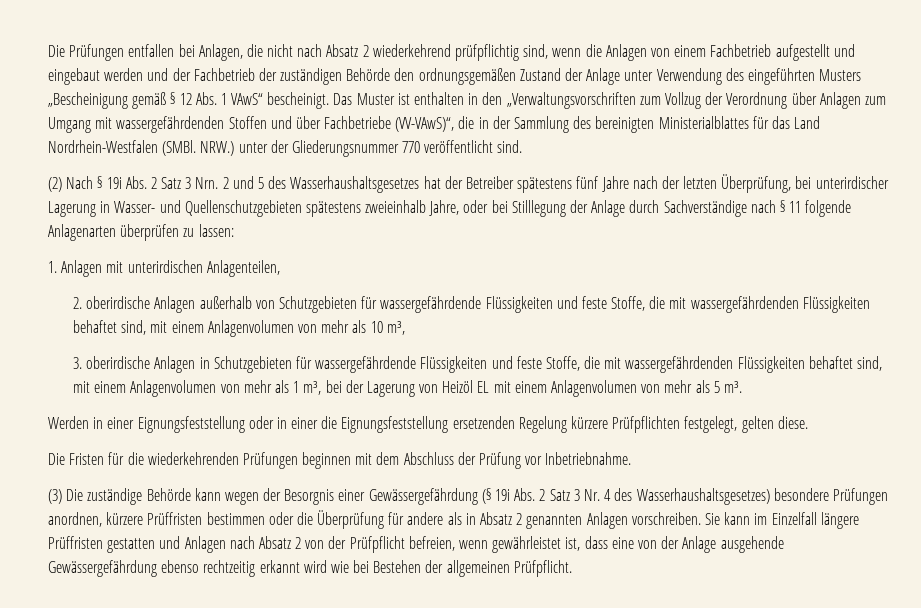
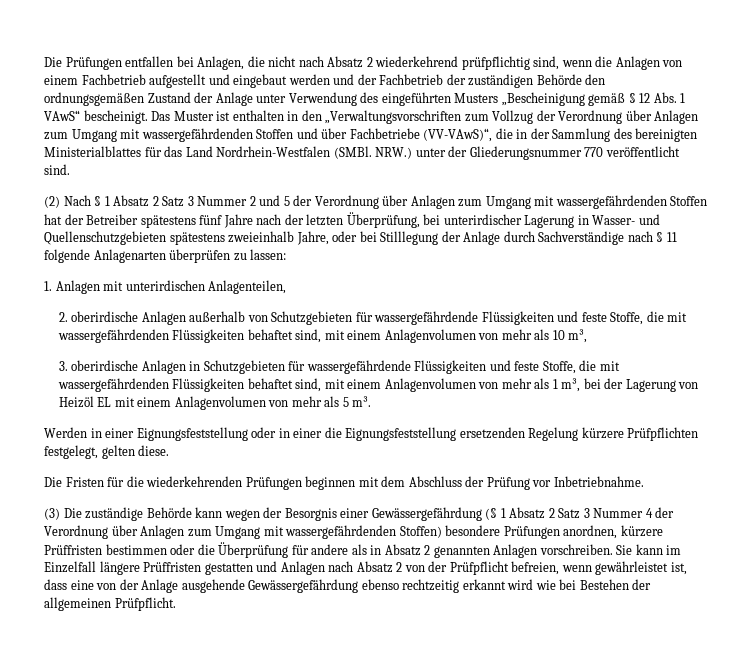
[106,176,219,189] 19i Abs. 2 Satz 3 Nrn. -> [104,195,248,207] 1 Absatz 2 Satz 3 Nummer
[268,176,420,193] des Wasserhaushaltsgesetzes -> [293,195,708,209] der Verordnung über Anlagen zum Umgang mit wassergefährdenden Stoffen
[495,488,770,505] 19i Abs. 2 Satz 3 Nr. 4 des Wasserhaushaltsgesetzes) -> [500,507,675,519] [44,525,442,539] 1 Absatz 2 Satz 3 Nummer 4 der Verordnung über Anlagen zum Umgang mit wassergefährdenden Stoffen)

